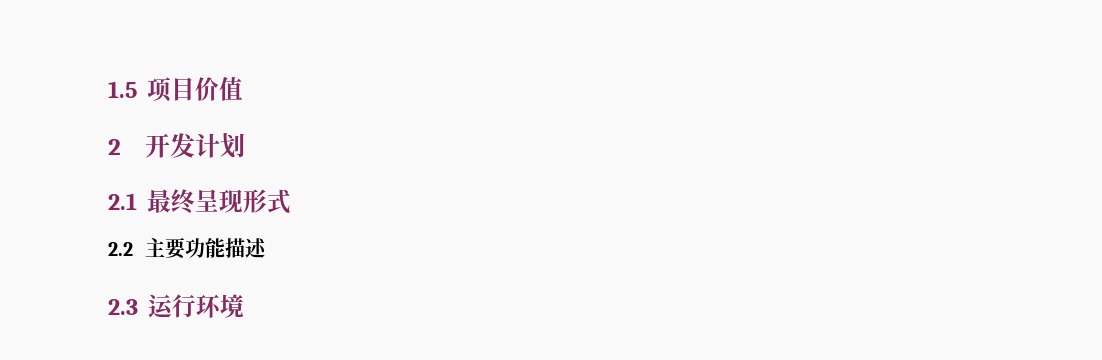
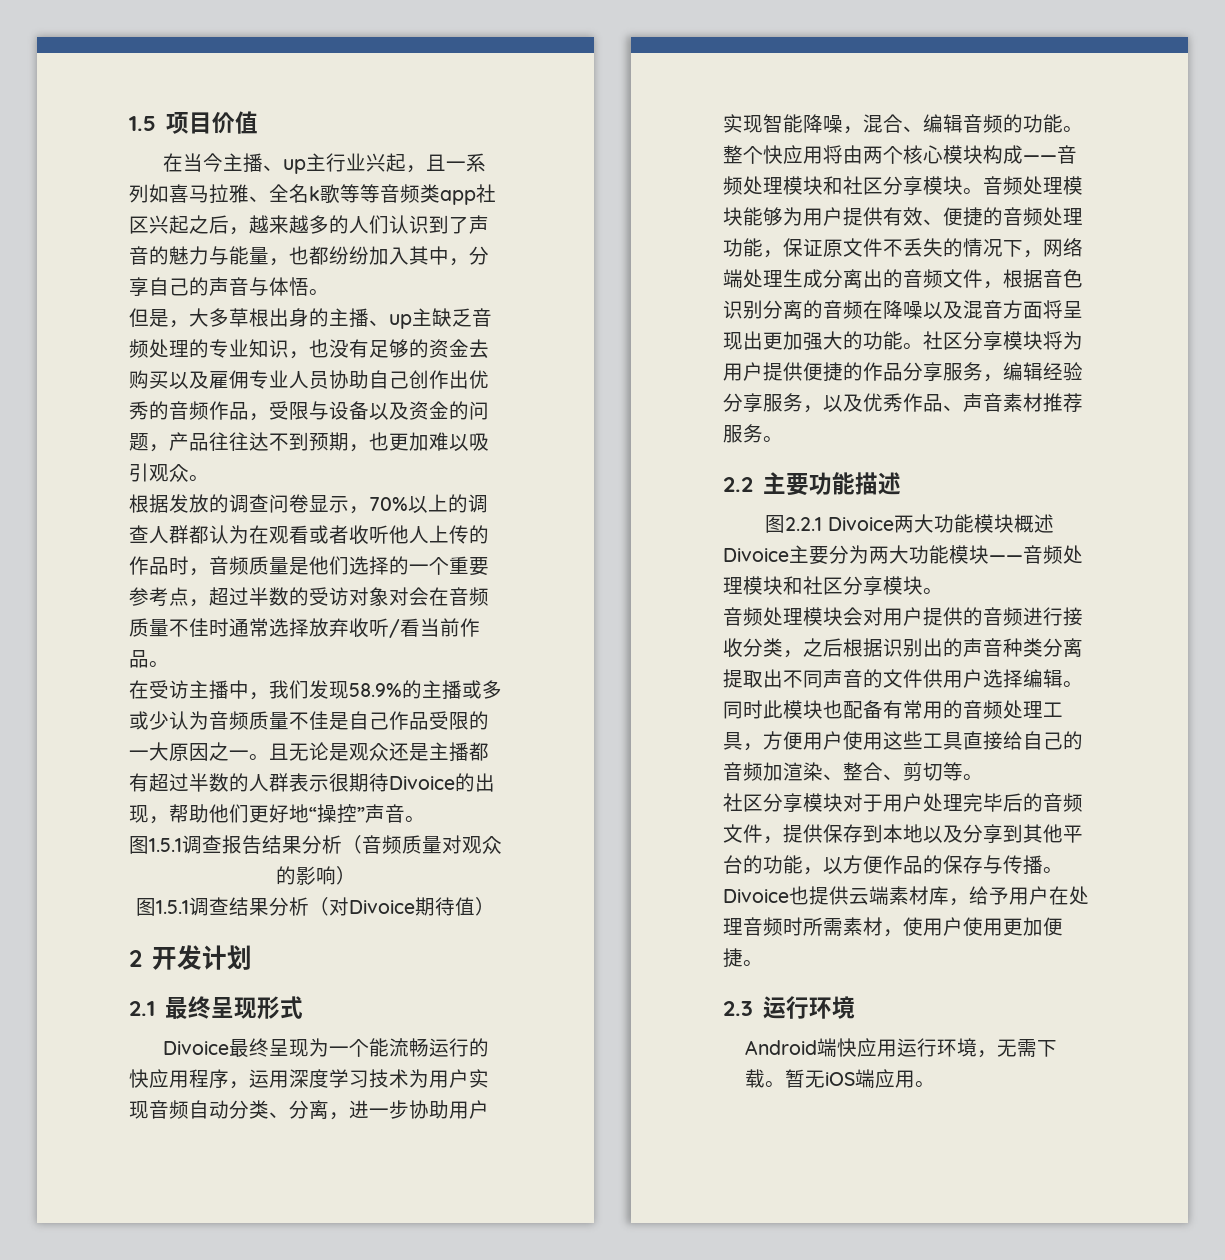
(243, 89) none -> [162,153,486,174] [129,184,496,205] [129,215,489,235] [129,246,489,266] [129,277,329,297] [129,308,492,329] [129,339,489,359] [129,370,489,389] [129,401,489,421] [129,432,489,452] [129,463,209,482] [129,494,488,514] [129,525,489,545] [129,556,489,576] [129,587,489,607] [129,618,480,638] [129,650,169,668] [129,680,502,700] [129,711,489,730] [129,742,489,762] [129,773,495,792] [129,804,425,824] [129,835,502,854] [275,866,356,885] [136,897,495,916] // 在当今主播、up主行业兴起，且一系列如喜马拉雅、全名k歌等等音频类app社区兴起之后，越来越多的人们认识到了声音的魅力与能量，也都纷纷加入其中，分享自己的声音与体悟。 // 但是，大多草根出身的主播、up主缺乏音频处理的专业知识，也没有足够的资金去购买以及雇佣专业人员协助自己创作出优秀的音频作品，受限与设备以及资金的问题，产品往往达不到预期，也更加难以吸引观众。 // 根据发放的调查问卷显示，70%以上的调查人群都认为在观看或者收听他人上传的作品时，音频质量是他们选择的一个重要参考点，超过半数的受访对象对会在音频质量不佳时通常选择放弃收听/看当前作品。 // 在受访主播中，我们发现58.9%的主播或多或少认为音频质量不佳是自己作品受限的一大原因之一。且无论是观众还是主播都有超过半数的人群表示很期待Divoice的出现，帮助他们更好地“操控”声音。 // 图1.5.1调查报告结果分析（音频质量对观众的影响） // 图1.5.1调查结果分析（对Divoice期待值）
[108,238,267,259] [108,294,244,318] 2.2主要功能描述 // 2.3运行环境 -> [162,1038,489,1057] [129,1069,489,1089] [129,1100,489,1120] [723,114,1083,134] [723,145,1077,164] [723,176,1083,196] [723,207,1083,227] [723,238,1083,258] [723,269,1083,289] [723,300,1083,319] [723,331,1083,351] [723,362,1083,382] [723,393,1083,413] [723,424,783,443] [723,472,901,496] [765,514,1054,533] [723,545,1083,565] [723,576,943,596] [723,607,1083,626] [723,638,1083,658] [723,669,1083,688] [723,700,1063,719] [723,731,1083,751] [723,762,983,782] [723,793,1083,813] [723,824,1083,844] [723,855,1063,875] [723,886,1089,906] [723,917,1063,937] [723,948,763,968] [723,996,855,1019] [744,1038,1057,1058] [744,1069,935,1088] Divoice最终呈现为一个能流畅运行的快应用程序，运用深度学习技术为用户实现音频自动分类、分离，进一步协助用户实现智能降噪，混合、编辑音频的功能。整个快应用将由两个核心模块构成——音频处理模块和社区分享模块。音频处理模块能够为用户提供有效、便捷的音频处理功能，保证原文件不丢失的情况下，网络端处理生成分离出的音频文件，根据音色识别分离的音频在降噪以及混音方面将呈现出更加强大的功能。社区分享模块将为用户提供便捷的作品分享服务，编辑经验分享服务，以及优秀作品、声音素材推荐服务。 // 2.2主要功能描述 // 图2.2.1 Divoice两大功能模块概述 // Divoice主要分为两大功能模块——音频处理模块和社区分享模块。 // 音频处理模块会对用户提供的音频进行接收分类，之后根据识别出的声音种类分离提取出不同声音的文件供用户选择编辑。同时此模块也配备有常用的音频处理工具，方便用户使用这些工具直接给自己的音频加渲染、整合、剪切等。 // 社区分享模块对于用户处理完毕后的音频文件，提供保存到本地以及分享到其他平台的功能，以方便作品的保存与传播。Divoice也提供云端素材库，给予用户在处理音频时所需素材，使用户使用更加便捷。 // 2.3运行环境 // Android端快应用运行环境，无需下载。暂无iOS端应用。

